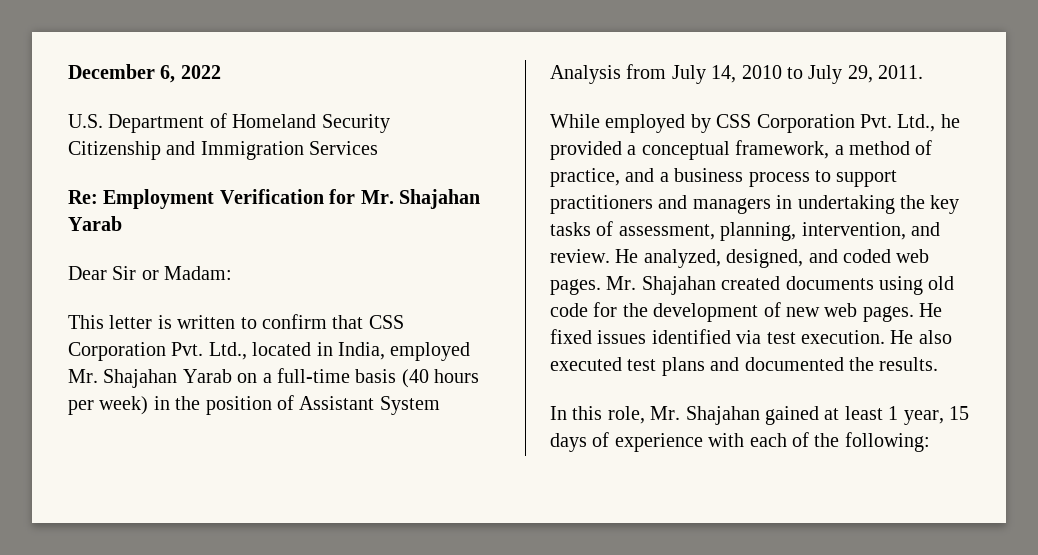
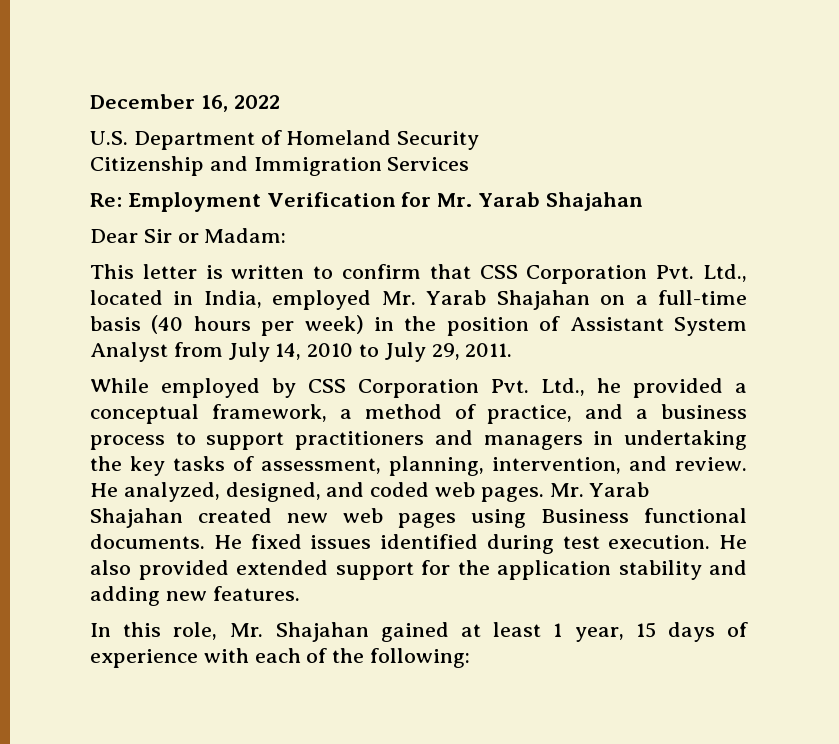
[160,65,176,83] 6, -> [200,95,228,112] 16,
[398,189,480,209] [68,216,122,231] Shajahan Yarab -> [477,192,643,211] Yarab Shajahan
[103,369,232,388] Shajahan Yarab -> [426,290,590,310] Yarab Shajahan
[550,65,621,84] Analysis -> [90,342,168,362] Analyst
(637, 283) none -> [589,482,650,497] Yarab
[785,276,955,295] [550,302,914,322] documents using old code for the development of new web pages. -> [287,508,747,528] [90,534,205,549] new web pages using Business functional documents.
[736,330,762,344] via -> [486,534,554,554] during
[550,357,939,376] executed test plans and documented the results. -> [138,560,747,580] [90,586,300,606] provided extended support for the application stability and adding new features.

